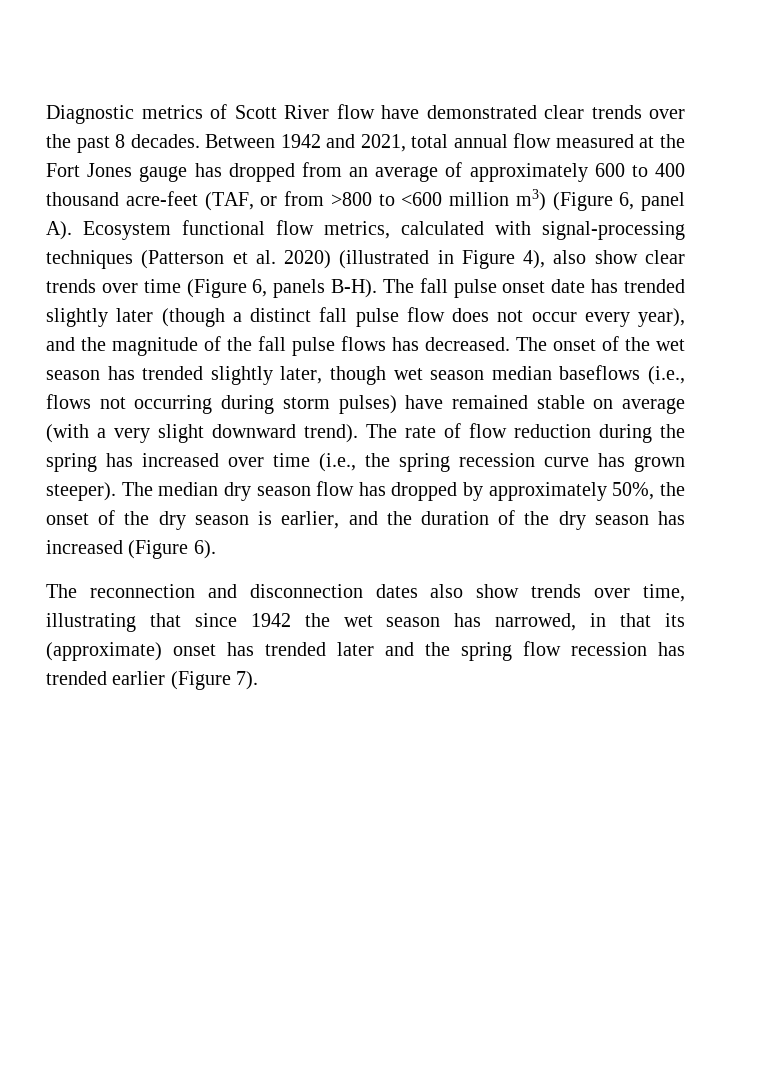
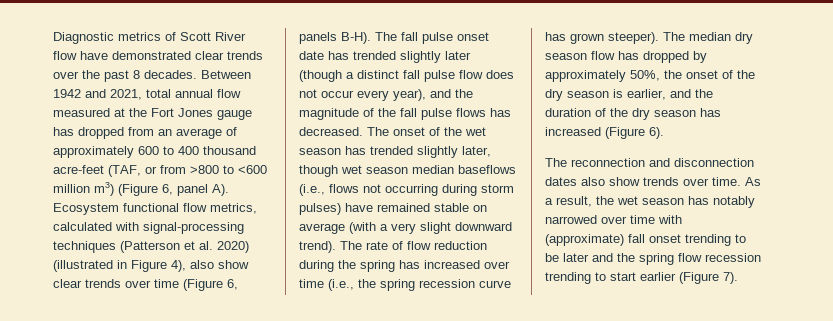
[643,584,686,602] [46,613,685,632] [46,642,326,661] time, illustrating that since 1942 the wet season has narrowed, in that its (approximate) onset has trended -> [712,177,761,186] [545,196,755,208] [545,215,682,224] [545,234,746,246] [545,253,559,262] time. As a result, the wet season has notably narrowed over time with (approximate) fall onset trending to be
[658,642,685,656] [46,671,107,685] has trended -> [545,272,636,284] trending to start

